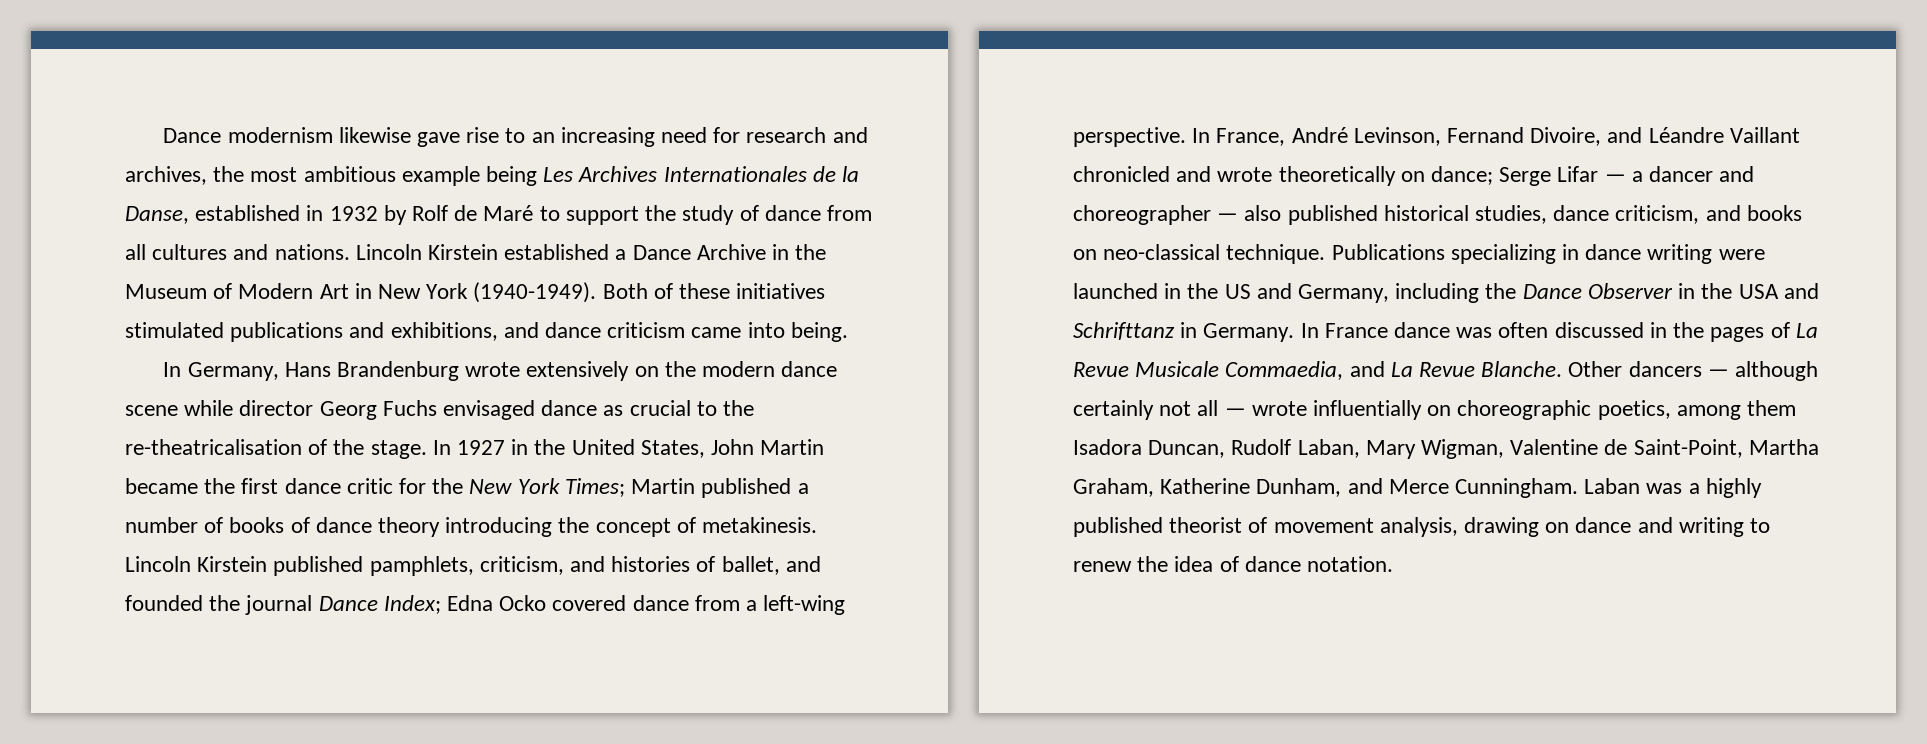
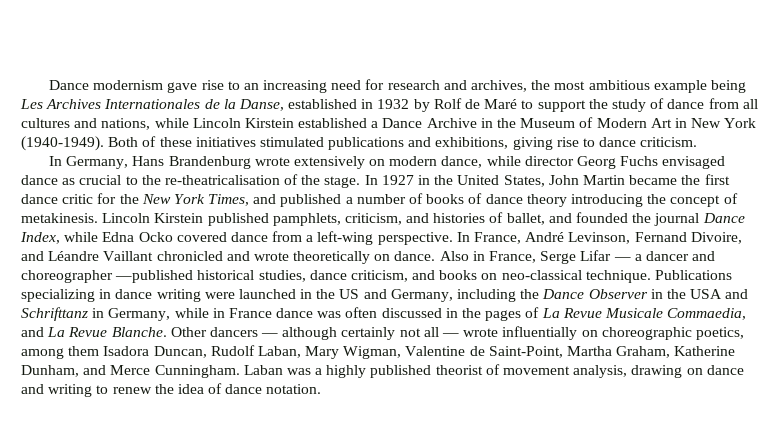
[338,127,411,143] likewise -> (164, 85) none
[274,244,350,260] nations. -> [101,118,189,130] nations, while
[503,322,848,342] and dance criticism came into being. -> [512,137,698,150] giving rise to dance criticism.
[664,361,838,377] [125,405,178,416] the modern dance scene -> [389,156,483,168] modern dance,
[564,478,696,497] Times; Martin -> [208,194,277,206] Times, and
[383,595,441,614] Index; -> [20,232,99,244] Index, while
[1431,166,1494,185] dance; -> [394,251,537,263] dance. Also in France,
[1217,205,1378,225] — also published -> [115,270,194,283] —published
[1203,323,1319,342] Germany. In -> [108,308,225,321] Germany, while in

